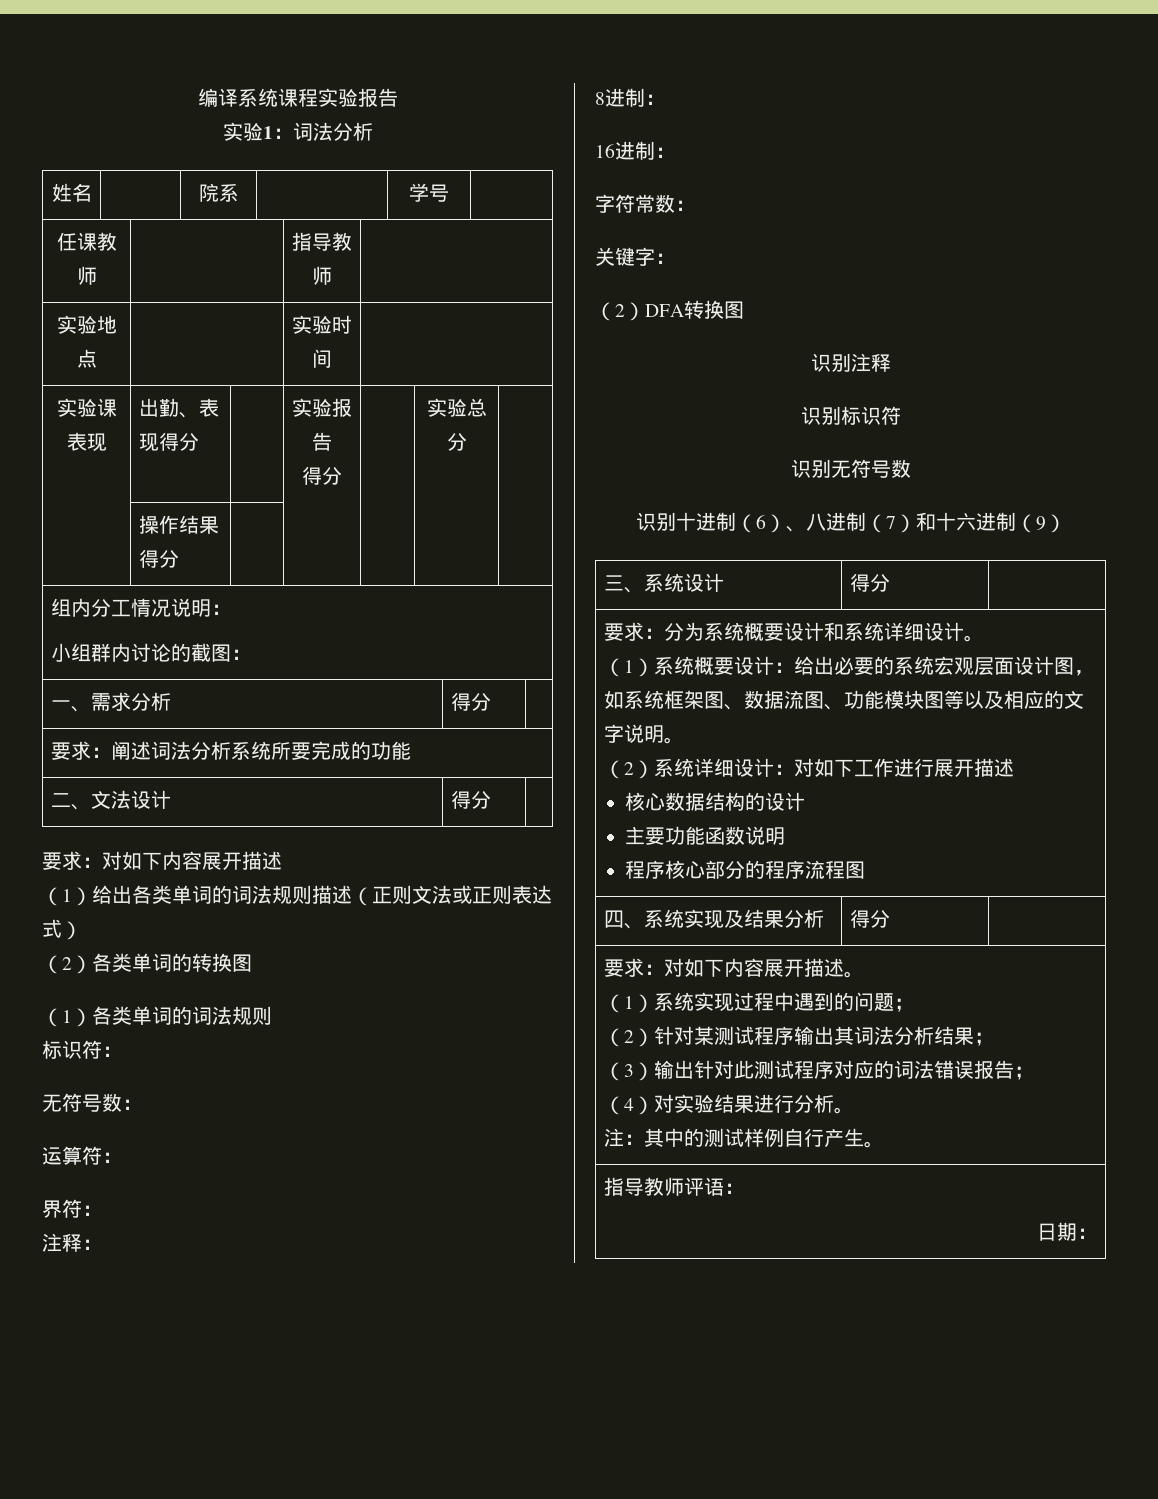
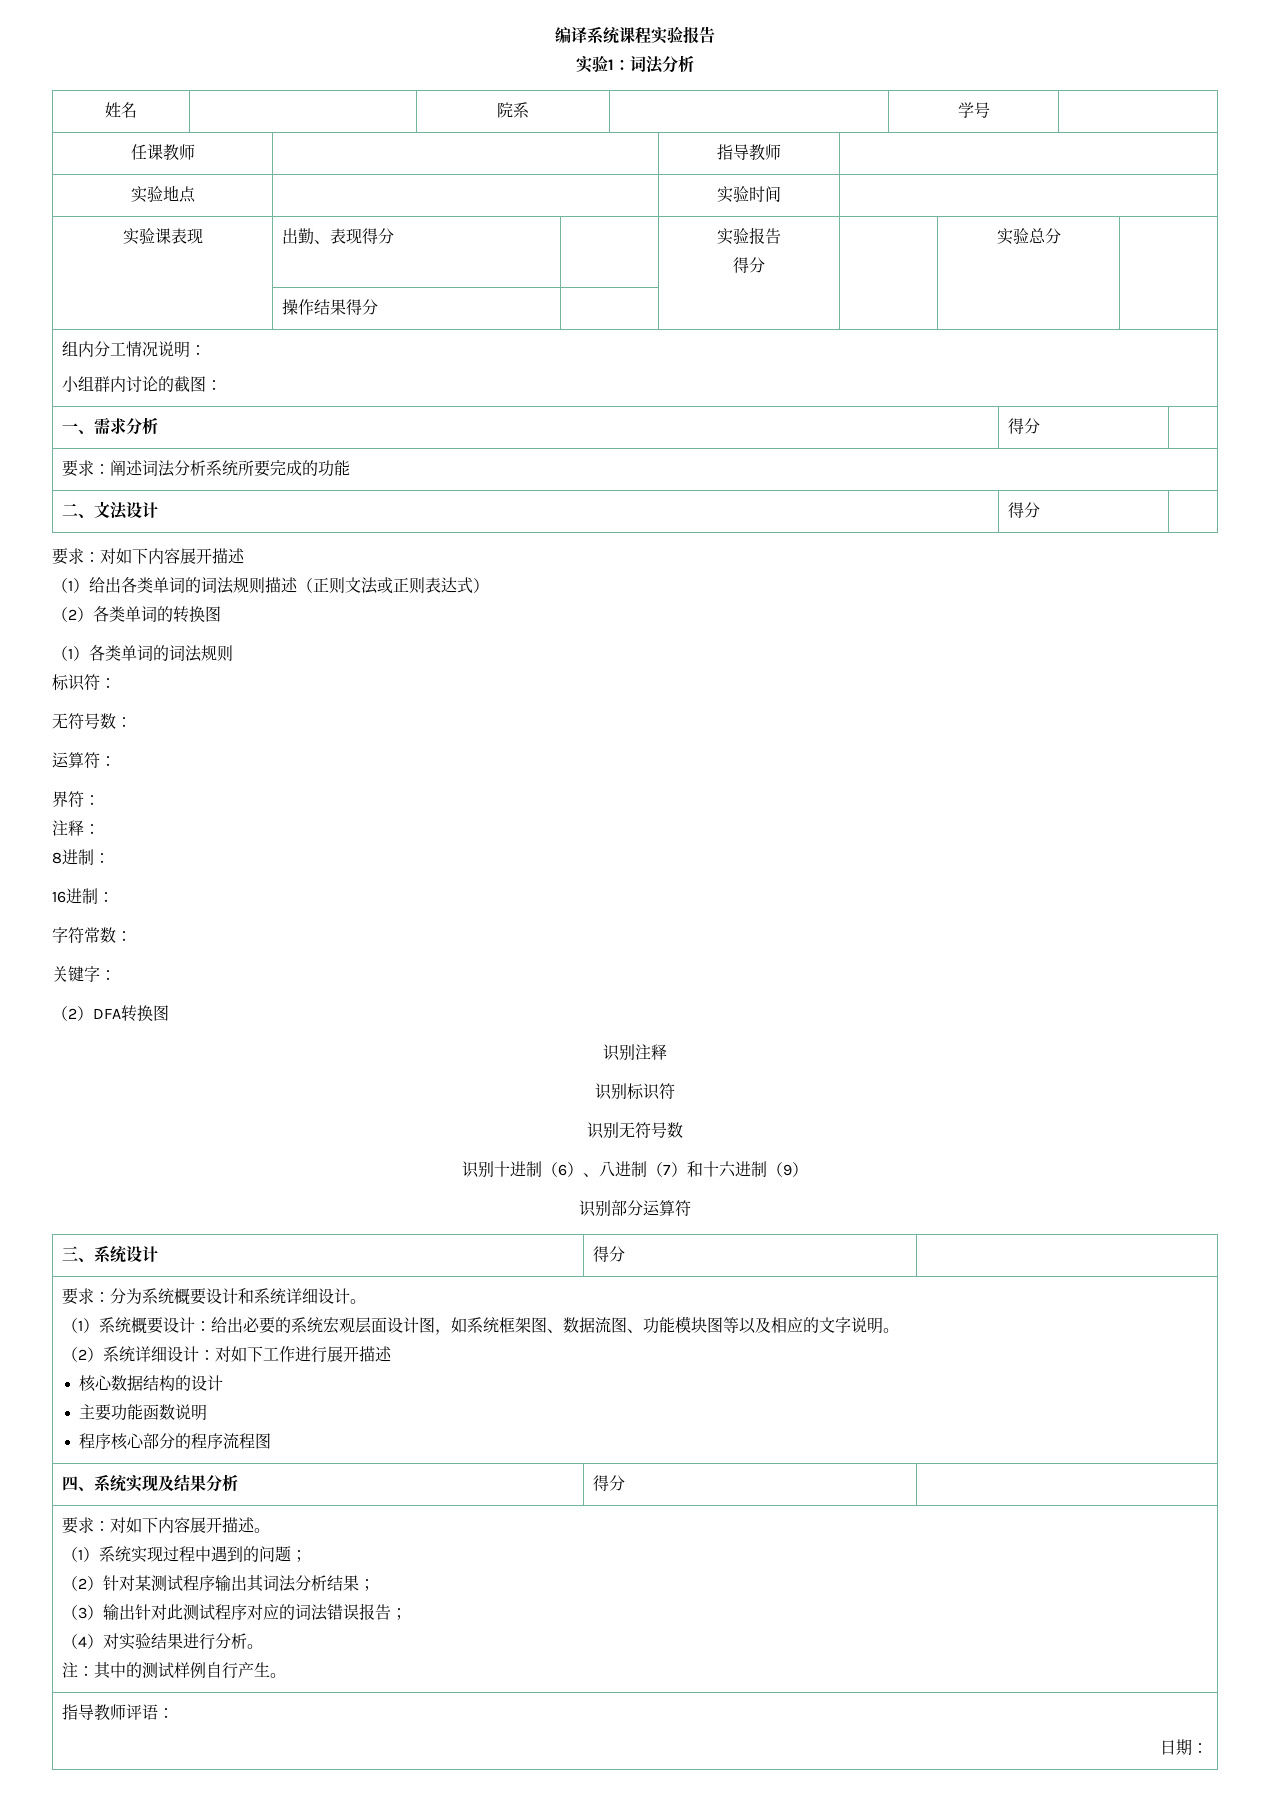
(1066, 523) none -> [579,1200,691,1217] // 识别部分运算符

